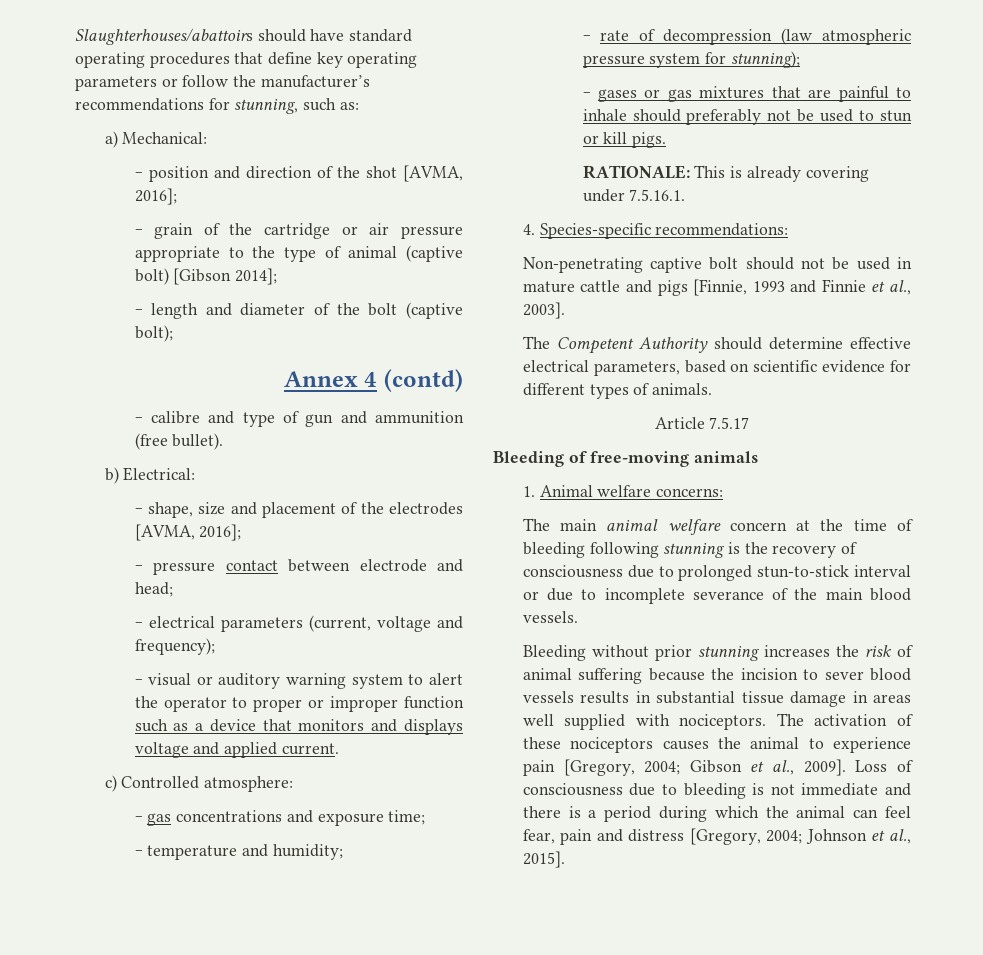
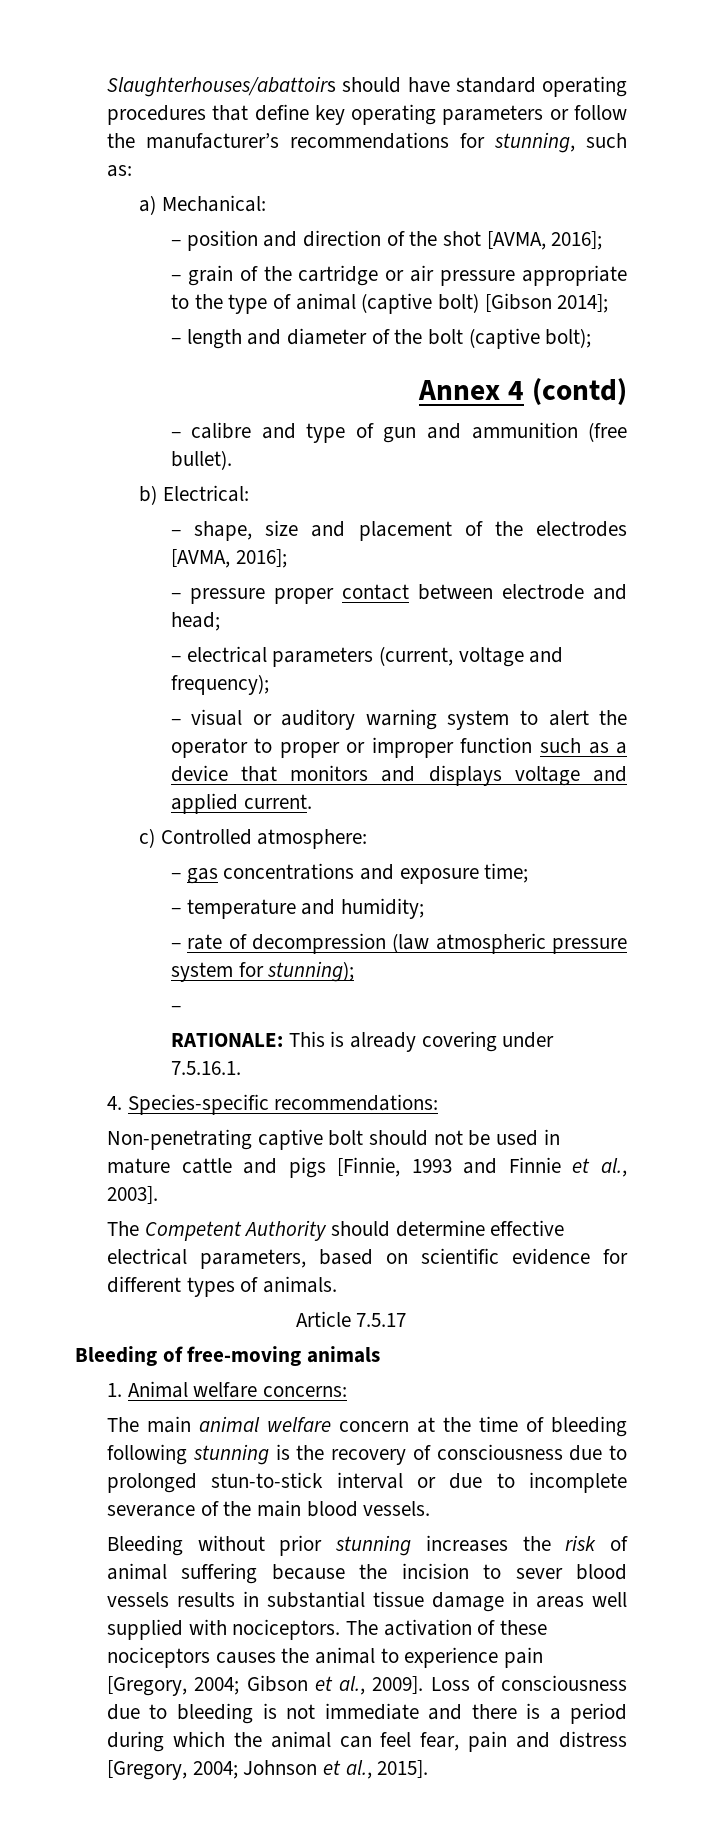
(216, 568) none -> [273,588,334,604] proper
[598,86,911,102] [582,109,912,125] [582,132,667,148] gases or gas mixtures that are painful to inhale should preferably not be used to stun or kill pigs. -> (181, 1009) none

